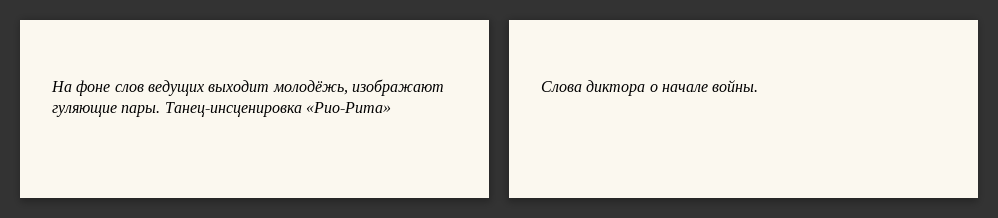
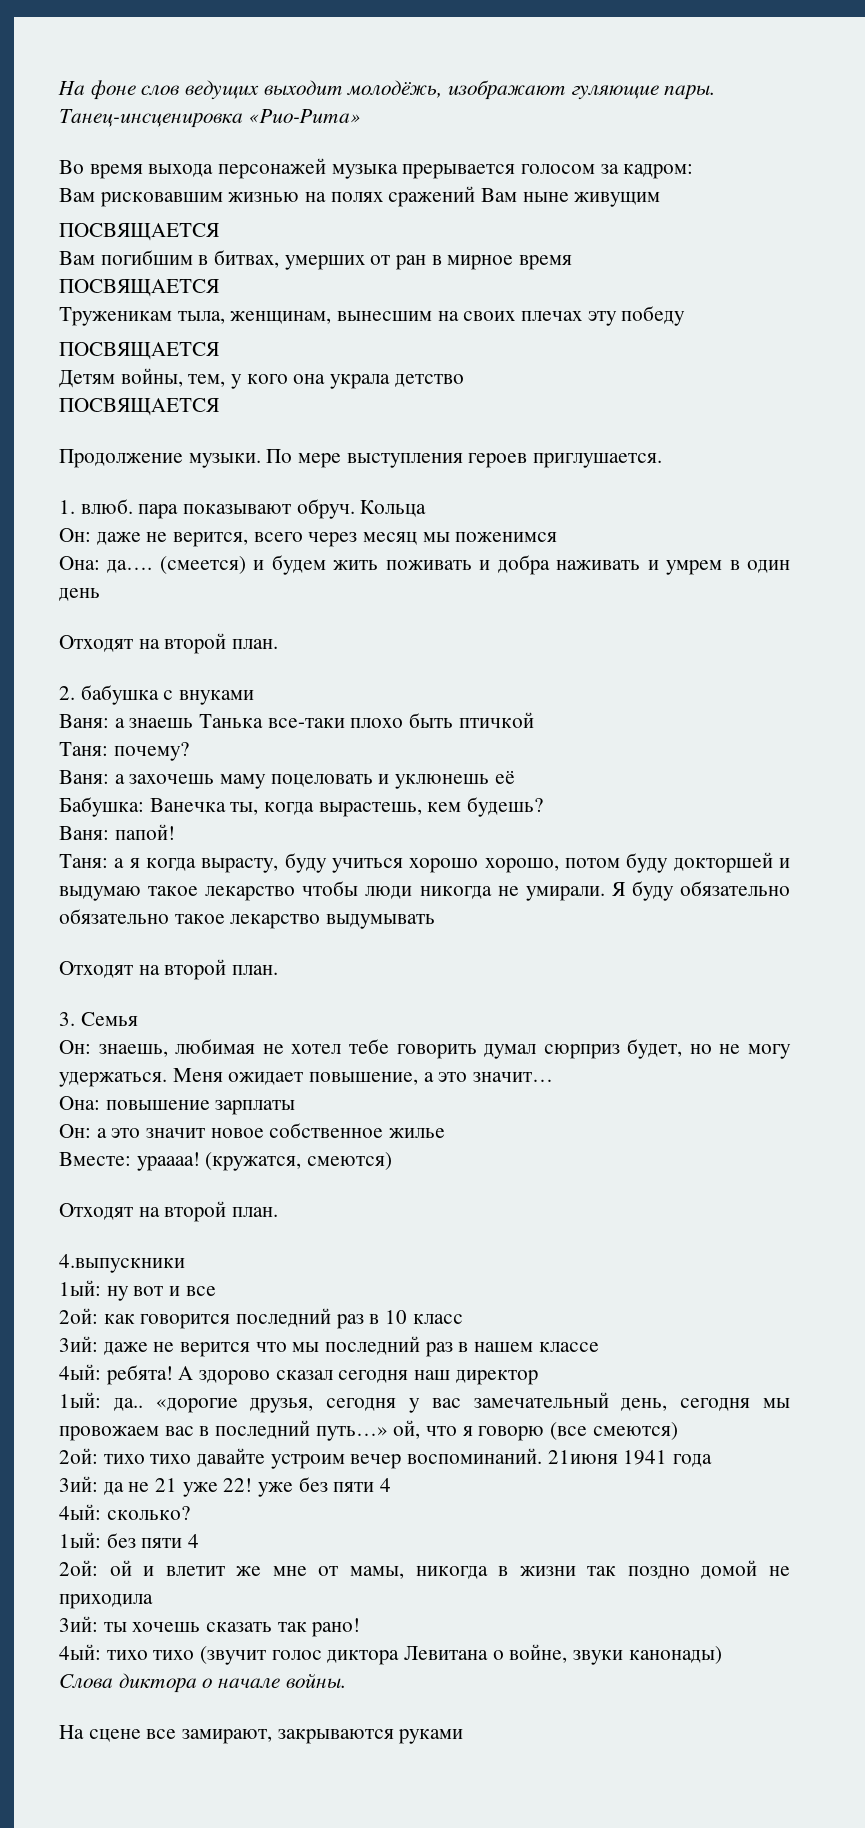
(391, 107) none -> [59,158,694,179] [59,186,661,207] [59,223,219,241] [59,250,573,270] [59,279,219,297] [59,306,686,326] [59,342,219,360] [59,368,464,389] [59,398,219,416] [59,449,663,468] [59,499,427,519] [59,528,558,547] [59,555,790,575] [59,588,100,601] [59,633,279,654] [59,685,255,705] [59,712,534,728] [59,742,189,761] [59,770,515,789] [59,797,544,817] [59,824,175,840] [59,852,791,873] [59,881,791,901] [59,909,436,929] [59,959,279,980] [59,1012,138,1026] [59,1039,792,1059] [59,1068,554,1087] [59,1096,296,1115] [59,1123,446,1138] [59,1152,393,1171] [59,1201,279,1222] [59,1254,185,1273] [59,1280,216,1301] [59,1308,463,1329] [59,1336,599,1357] [59,1364,538,1385] [59,1392,790,1413] [59,1420,678,1441] [59,1448,713,1469] [59,1476,392,1497] [59,1504,190,1520] [59,1532,200,1548] [59,1560,790,1579] [59,1594,153,1609] [59,1616,361,1637] [59,1644,722,1665] // Во время выхода персонажей музыка прерывается голосом за кадром: // Вам рисковавшим жизнью на полях сражений Вам ныне живущим // ПОСВЯЩАЕТСЯ // Вам погибшим в битвах, умерших от ран в мирное время // ПОСВЯЩАЕТСЯ // Труженикам тыла, женщинам, вынесшим на своих плечах эту победу // ПОСВЯЩАЕТСЯ // Детям войны, тем, у кого она украла детство // ПОСВЯЩАЕТСЯ // Продолжение музыки. По мере выступления героев приглушается. // 1. влюб. пара показывают обруч. Кольца // Он: даже не верится, всего через месяц мы поженимся // Она: да…. (смеется) и будем жить поживать и добра наживать и умрем в один день // Отходят на второй план. // 2. бабушка с внуками // Ваня: а знаешь Танька все-таки плохо быть птичкой // Таня: почему? // Ваня: а захочешь маму поцеловать и уклюнешь её // Бабушка: Ванечка ты, когда вырастешь, кем будешь? // Ваня: папой! // Таня: а я когда вырасту, буду учиться хорошо хорошо, потом буду докторшей и выдумаю такое лекарство чтобы люди никогда не умирали. Я буду обязательно обязательно такое лекарство выдумывать // Отходят на второй план. // 3. Семья // Он: знаешь, любимая не хотел тебе говорить думал сюрприз будет, но не могу удержаться. Меня ожидает повышение, а это значит… // Она: повышение зарплаты // Он: а это значит новое собственное жилье // Вместе: ураааа! (кружатся, смеются) // Отходят на второй план. // 4.выпускники // 1ый: ну вот и все // 2ой: как говорится последний раз в 10 класс // 3ий: даже не верится что мы последний раз в нашем классе // 4ый: ребята! А здорово сказал сегодня наш директор // 1ый: да.. «дорогие друзья, сегодня у вас замечательный день, сегодня мы провожаем вас в последний путь…» ой, что я говорю (все смеются) // 2ой: тихо тихо давайте устроим вечер воспоминаний. 21июня 1941 года // 3ий: да не 21 уже 22! уже без пяти 4 // 4ый: сколько? // 1ый: без пяти 4 // 2ой: ой и влетит же мне от мамы, никогда в жизни так поздно домой не приходила // 3ий: ты хочешь сказать так рано! // 4ый: тихо тихо (звучит голос диктора Левитана о войне, звуки канонады)
(759, 86) none -> [59,1725,464,1744] // На сцене все замирают, закрываются руками

